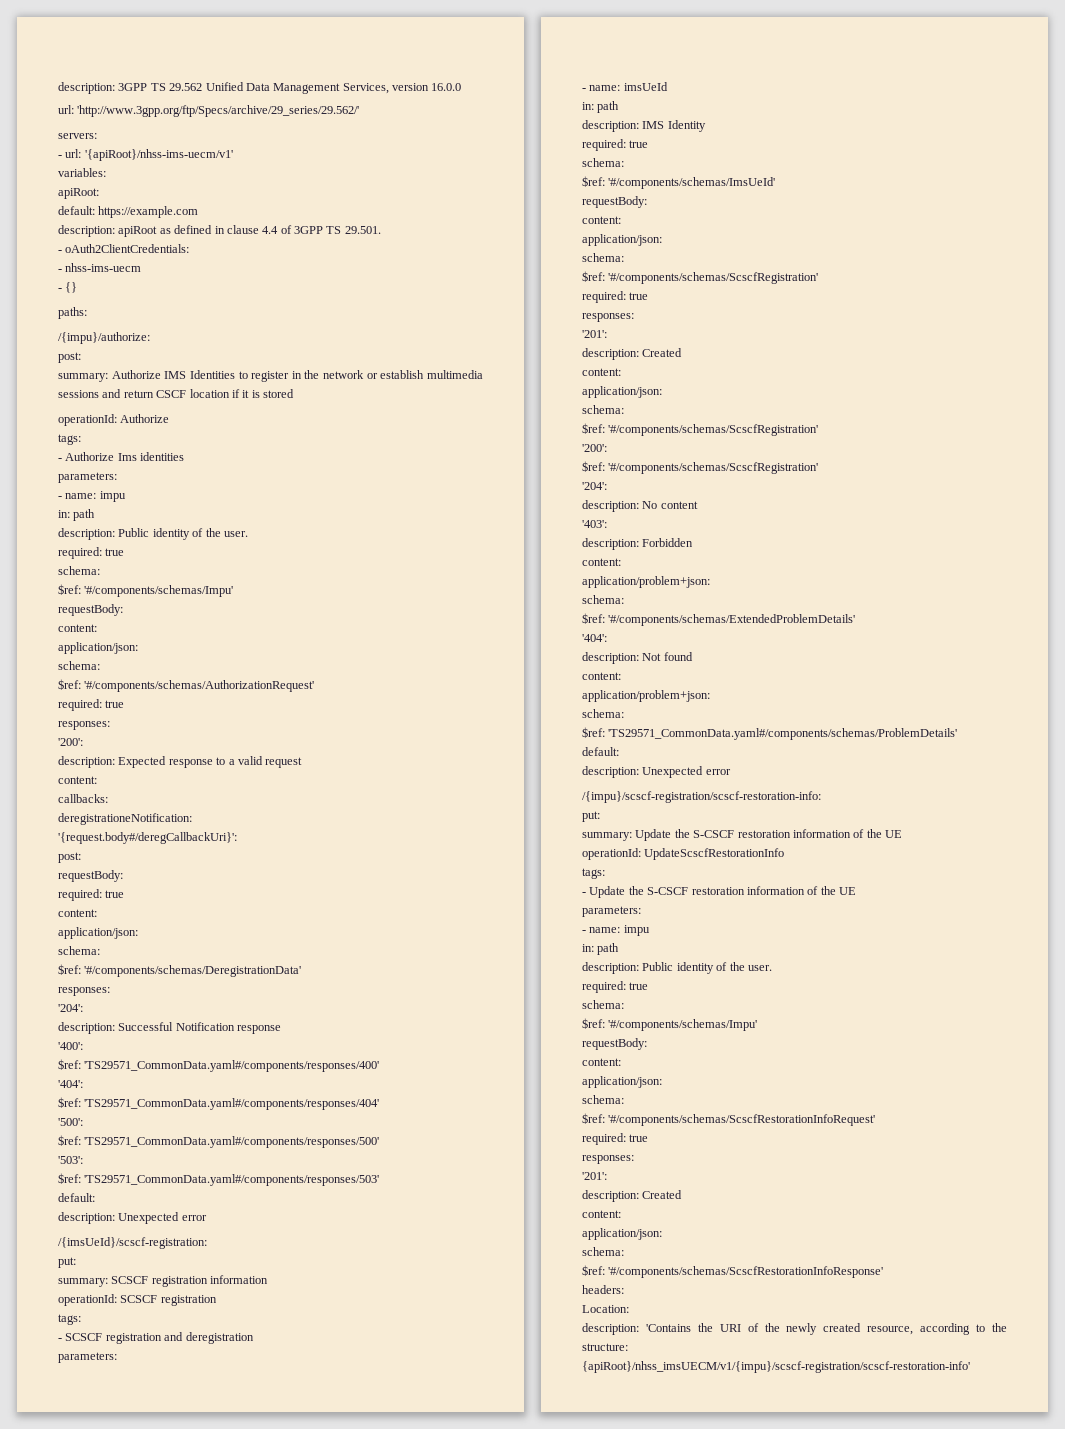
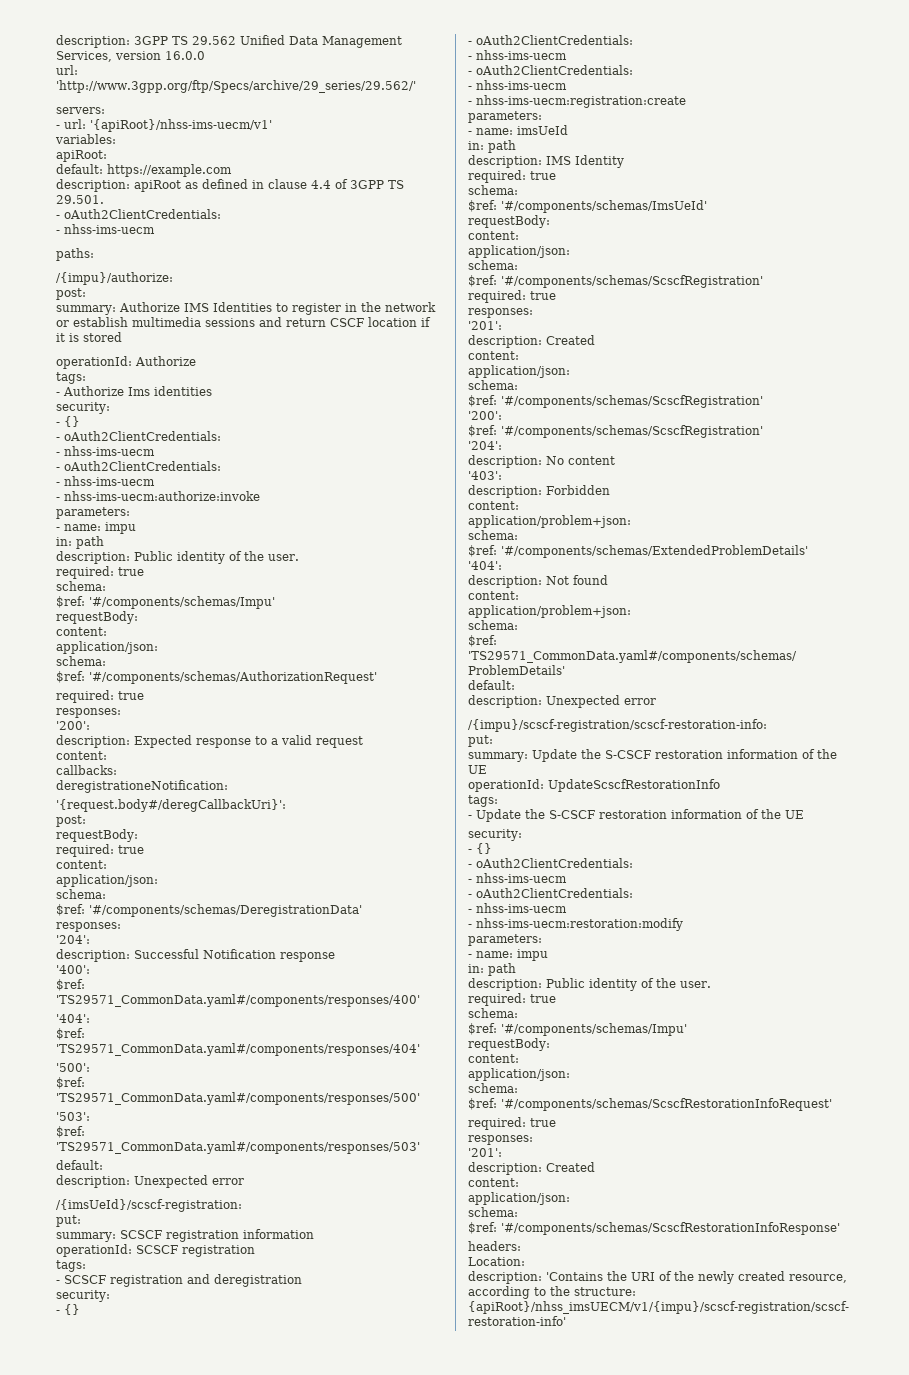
[58,282,78,293] // - {} -> (155, 229) none
(185, 456) none -> [56,402,110,414] [56,416,80,427] [56,431,221,441] [56,446,155,456] [56,461,221,471] [56,476,155,486] [56,491,260,501] // security: // - {} // - oAuth2ClientCredentials: // - nhss-ims-uecm // - oAuth2ClientCredentials: // - nhss-ims-uecm // - nhss-ims-uecm:authorize:invoke
(254, 1338) none -> [56,1290,110,1302] [56,1304,80,1315] [468,35,633,45] [468,50,567,60] [468,65,633,75] [468,80,567,90] [468,95,686,108] // security: // - {} // - oAuth2ClientCredentials: // - nhss-ims-uecm // - oAuth2ClientCredentials: // - nhss-ims-uecm // - nhss-ims-uecm:registration:create
(856, 891) none -> [468,829,522,841] [468,843,492,854] [468,858,633,868] [468,873,567,883] [468,888,633,898] [468,903,567,913] [468,918,683,931] // security: // - {} // - oAuth2ClientCredentials: // - nhss-ims-uecm // - oAuth2ClientCredentials: // - nhss-ims-uecm // - nhss-ims-uecm:restoration:modify

